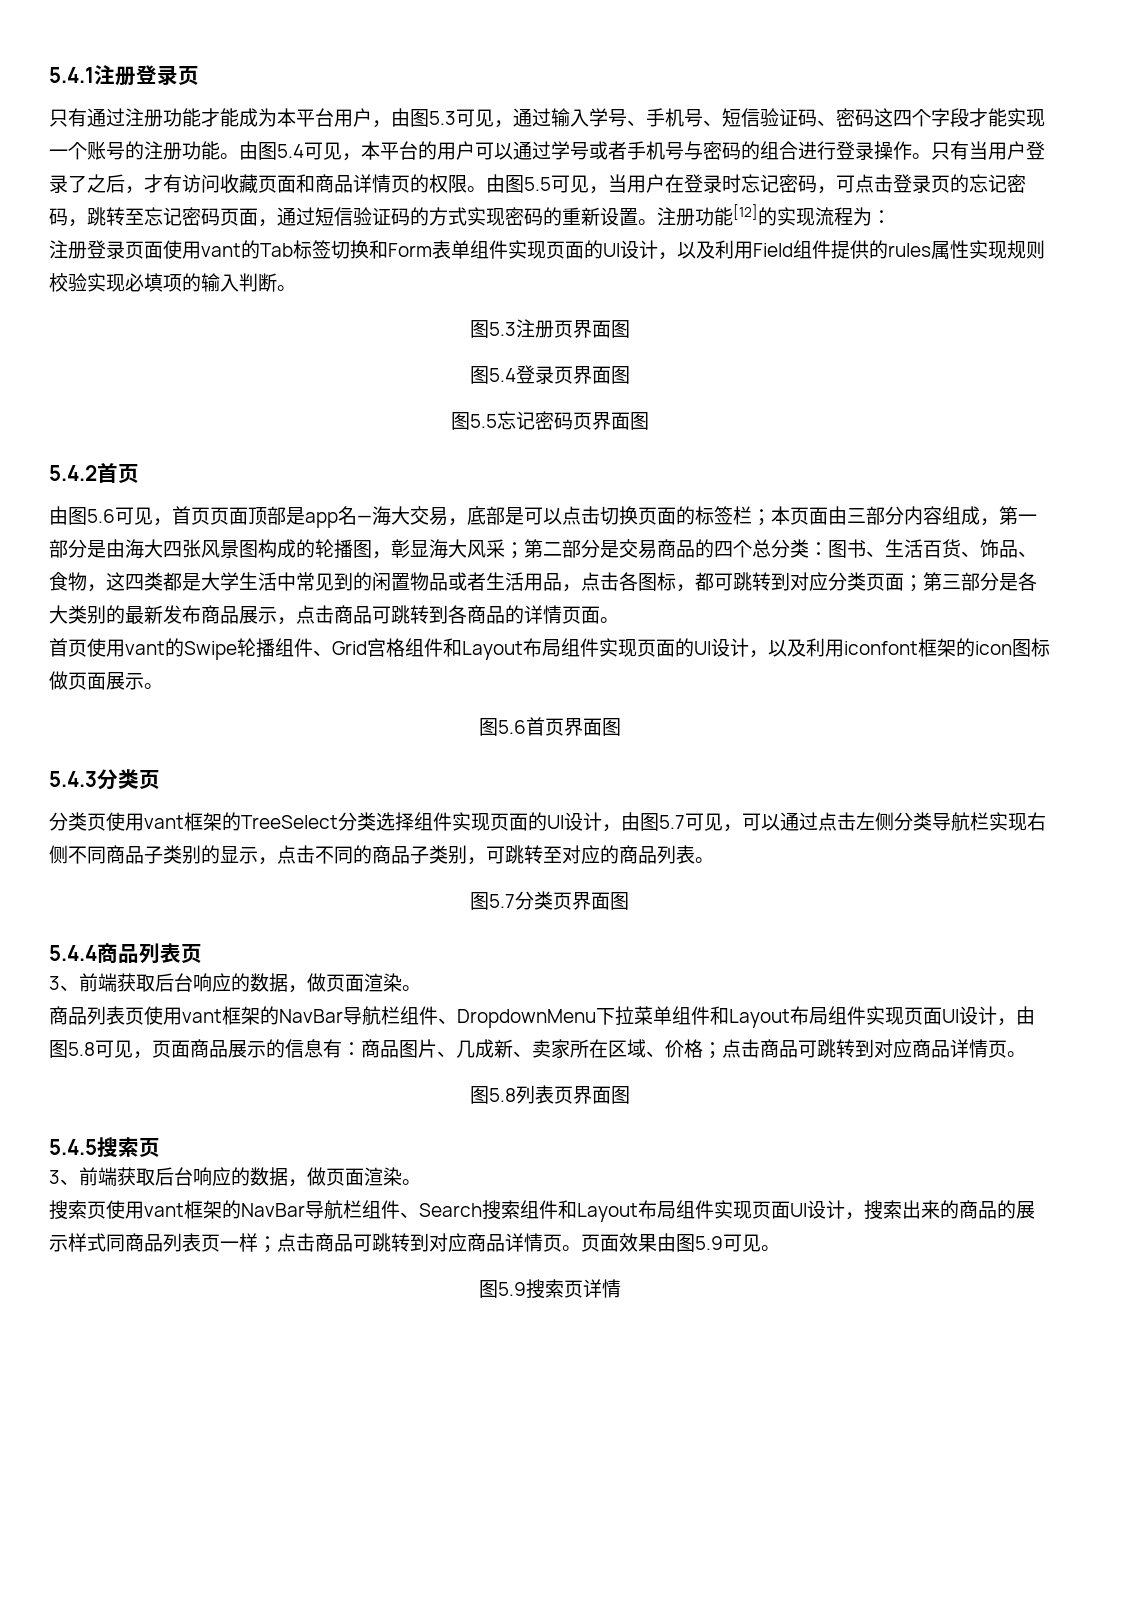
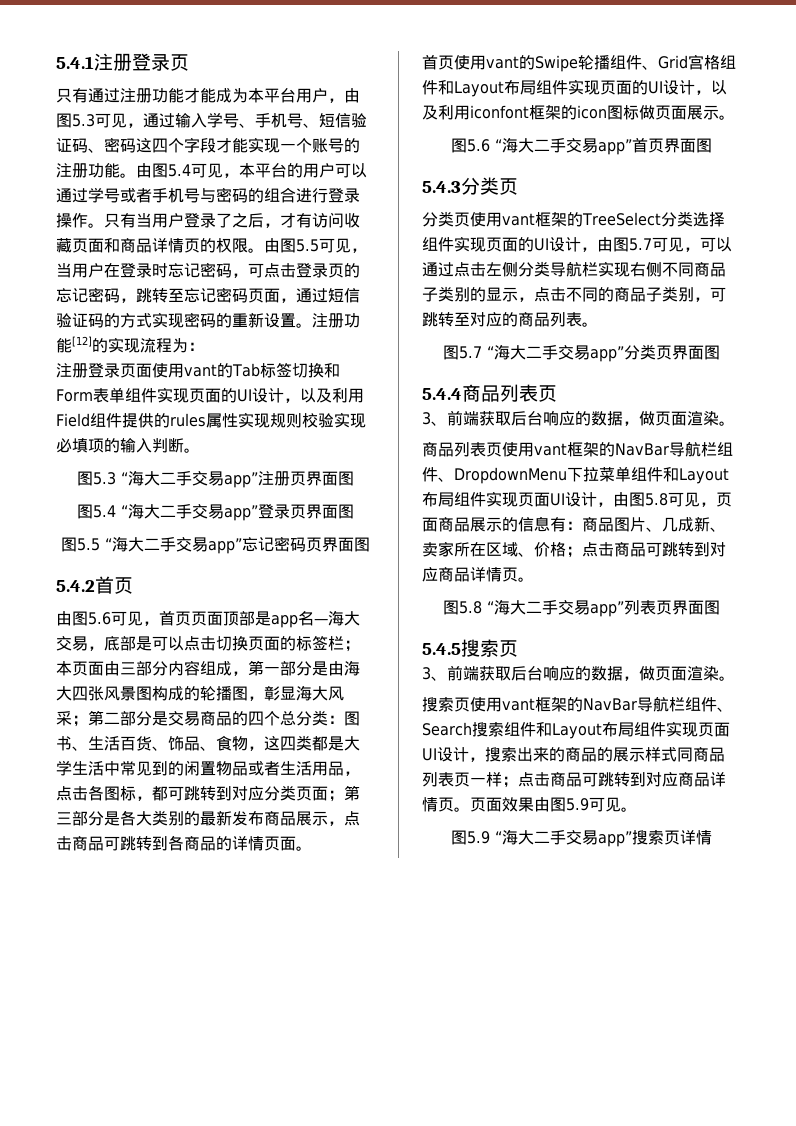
(516, 329) none -> [120,471,258,488] “海大二手交易app”
(516, 375) none -> [120,504,258,521] “海大二手交易app”
(497, 421) none -> [104,537,242,554] “海大二手交易app”
(526, 727) none -> [494,138,632,155] “海大二手交易app”
(515, 901) none -> [486,345,624,362] “海大二手交易app”
(516, 1095) none -> [486,600,624,617] “海大二手交易app”
(526, 1289) none -> [494,830,632,847] “海大二手交易app”

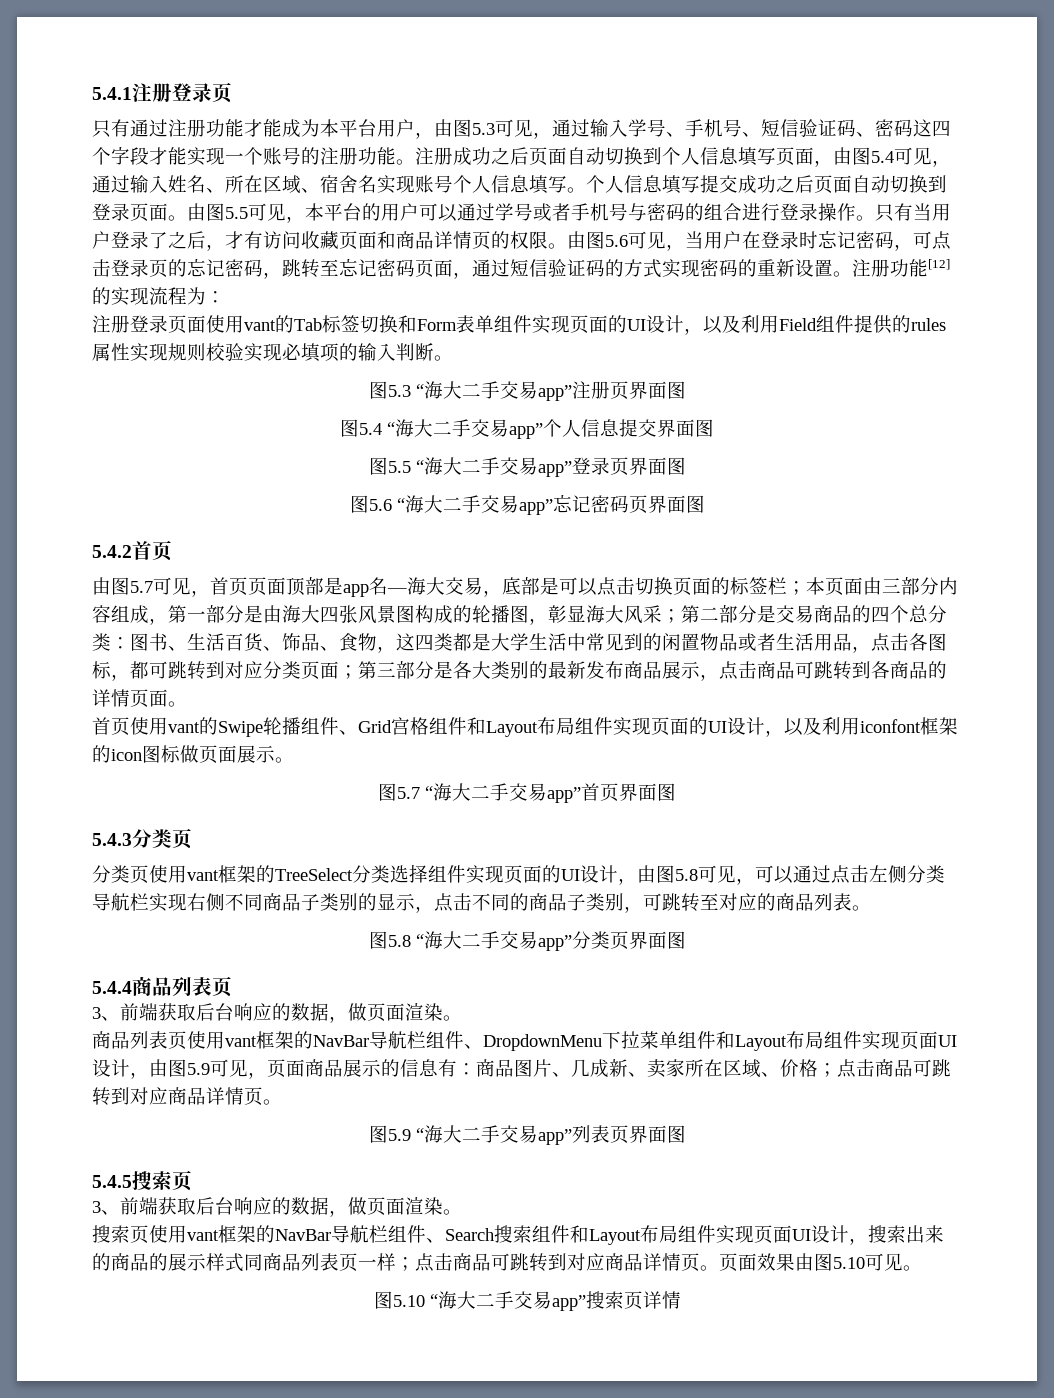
[136,163,191,178] 由图5.4 -> [415,147,951,167] [92,175,947,194] [92,203,248,222] 注册成功之后页面自动切换到个人信息填写页面，由图5.4可见，通过输入姓名、所在区域、宿舍名实现账号个人信息填写。个人信息填写提交成功之后页面自动切换到登录页面。由图5.5
[296,239,319,252] 5.5 -> [605,235,628,247] 5.6
(258, 513) none -> [543,419,714,437] [368,457,572,477] 个人信息提交界面图 // 图5.5 “海大二手交易app”
[76,538,100,551] 5.5 -> [368,499,392,511] 5.6
[88,612,111,625] 5.6 -> [130,581,153,593] 5.7
[466,139,490,152] 5.6 -> [397,787,420,799] 5.7
[629,238,652,251] 5.7 -> [675,869,698,881] 5.8
[458,346,482,359] 5.7 -> [387,935,411,947] 5.8
[645,493,668,506] 5.8 -> [187,1063,210,1075] 5.9
[458,601,482,614] 5.8 -> [387,1129,411,1141] 5.9
[566,798,589,811] 5.9 -> [833,1257,865,1269] 5.10
[466,831,490,844] 5.9 -> [392,1295,425,1307] 5.10

